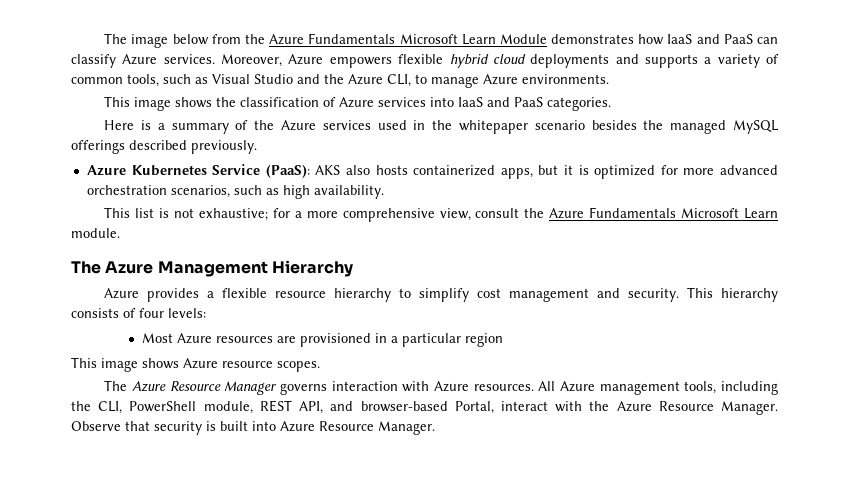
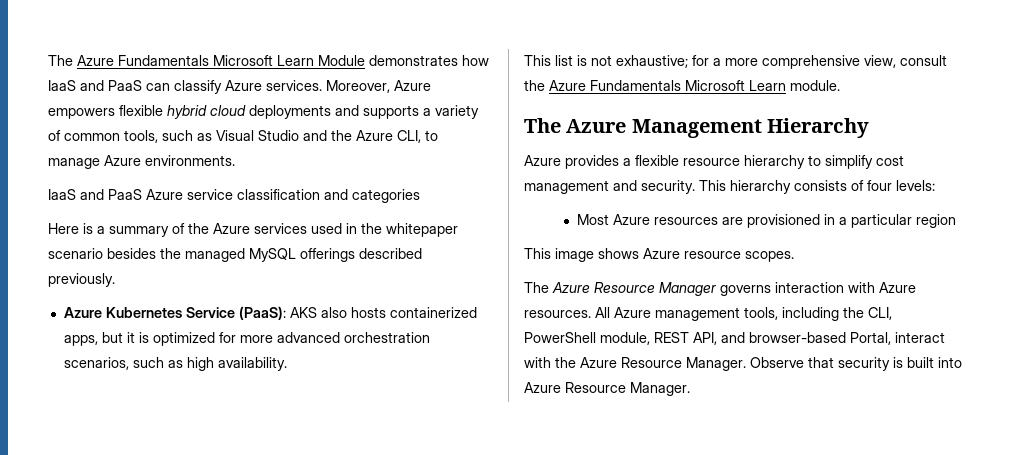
[104,33,266,48] The image below from the -> [48,55,73,66] The
[104,96,612,111] This image shows the classification of Azure services into IaaS and PaaS categories. -> [48,189,420,203] IaaS and PaaS Azure service classification and categories

